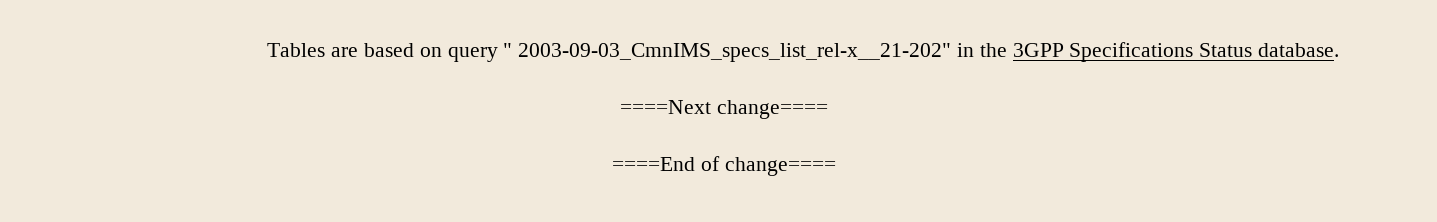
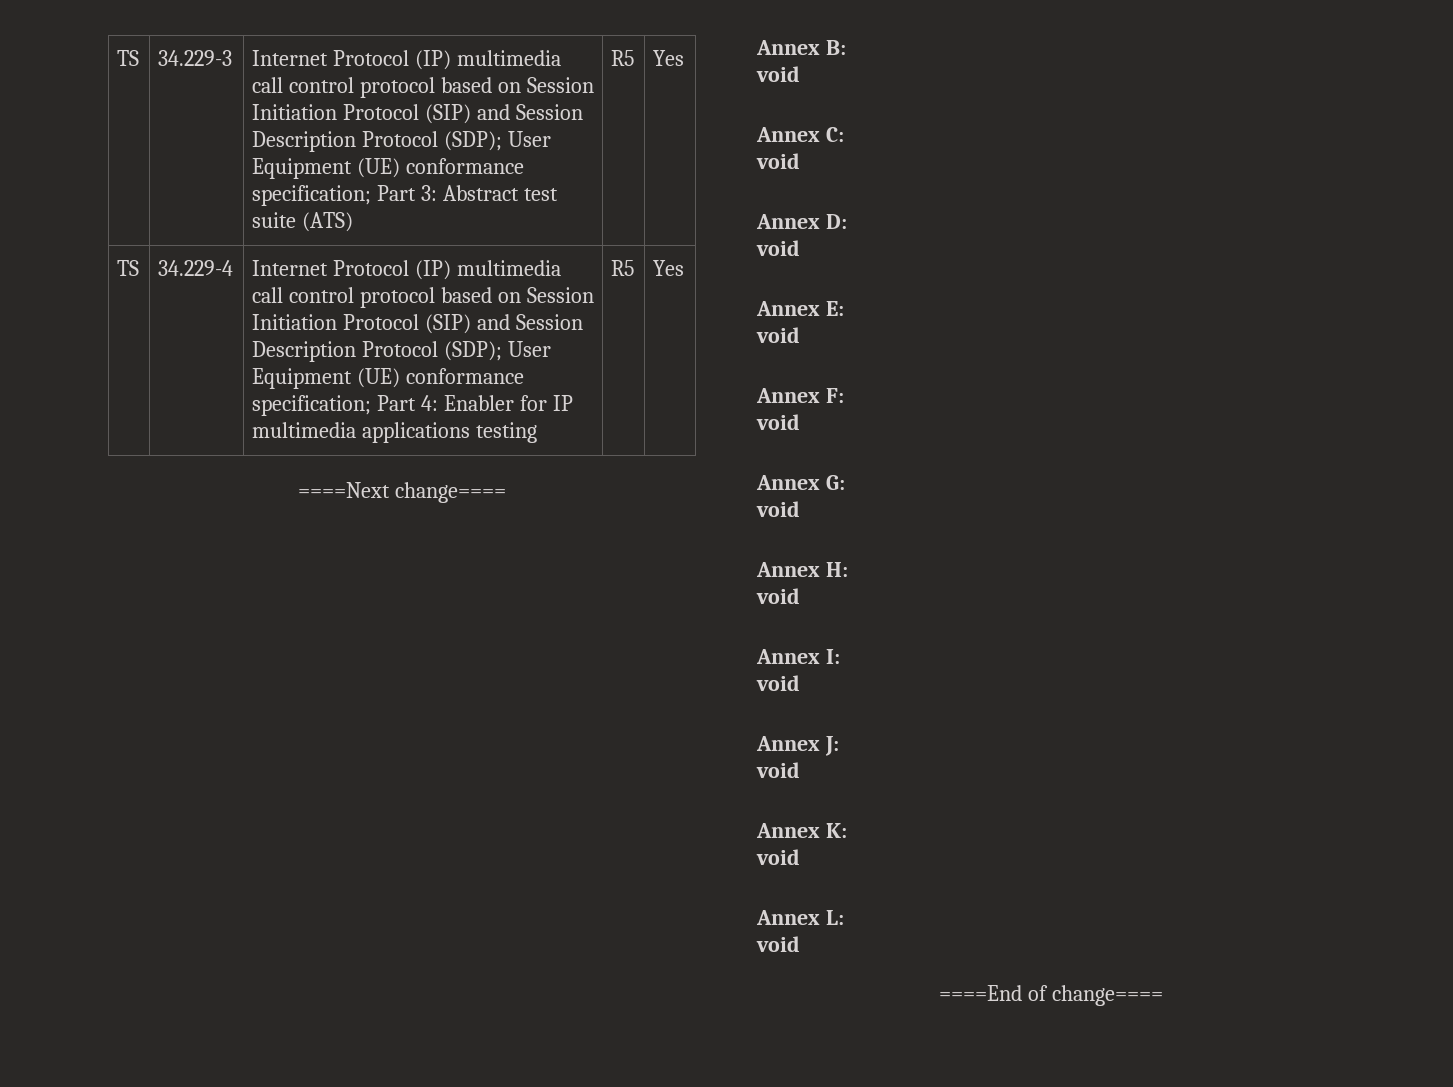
[267,42,1339,62] [620,100,828,119] Tables are based on query " 2003-09-03_CmnIMS_specs_list_rel-x__21-202" in the 3GPP Specifications Status database. // ====Next change==== -> [117,50,140,66] [158,50,233,66] [252,50,561,70] [252,77,594,98] [252,104,583,124] [252,131,551,152] [252,158,524,179] [252,185,558,206] [252,212,354,232] [611,50,635,66] [653,50,685,66] [117,260,140,276] [158,260,234,276] [252,260,561,280] [252,287,594,308] [252,314,583,334] [252,341,551,362] [252,368,524,389] [252,395,573,416] [252,422,537,443] [611,260,635,276] [653,260,685,276] [298,482,506,503] [756,40,846,55] [756,66,800,82] [756,127,844,142] [756,153,800,169] [756,214,847,229] [756,240,800,256] [756,301,844,316] [756,327,800,343] [756,388,844,403] [756,414,800,430] [756,475,845,490] [756,501,800,517] [756,562,848,577] [756,588,800,604] [756,649,840,664] [756,675,800,691] [756,736,839,756] [756,762,800,778] [756,823,847,838] [756,849,800,865] [756,910,844,925] [756,936,800,952] TS | 34.229-3 | Internet Protocol (IP) multimedia call control protocol based on Session Initiation Protocol (SIP) and Session Description Protocol (SDP); User Equipment (UE) conformance specification; Part 3: Abstract test suite (ATS) | R5 | Yes // TS | 34.229-4 | Internet Protocol (IP) multimedia call control protocol based on Session Initiation Protocol (SIP) and Session Description Protocol (SDP); User Equipment (UE) conformance specification; Part 4: Enabler for IP multimedia applications testing | R5 | Yes // ====Next change==== // Annex B: // void // Annex C: // void // Annex D: // void // Annex E: // void // Annex F: // void // Annex G: // void // Annex H: // void // Annex I: // void // Annex J: // void // Annex K: // void // Annex L: // void

